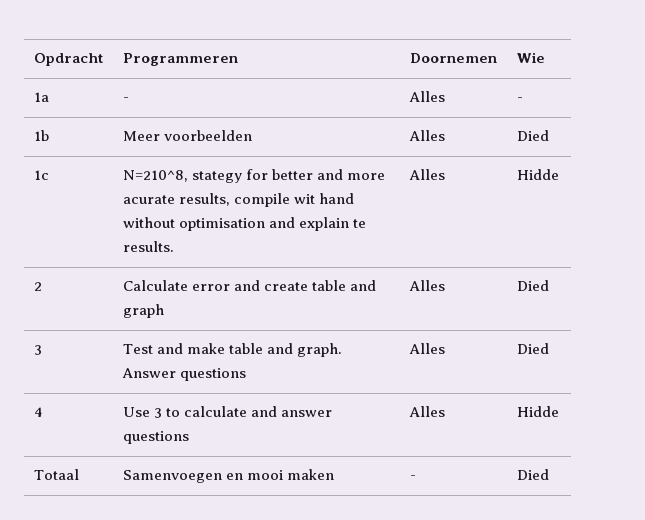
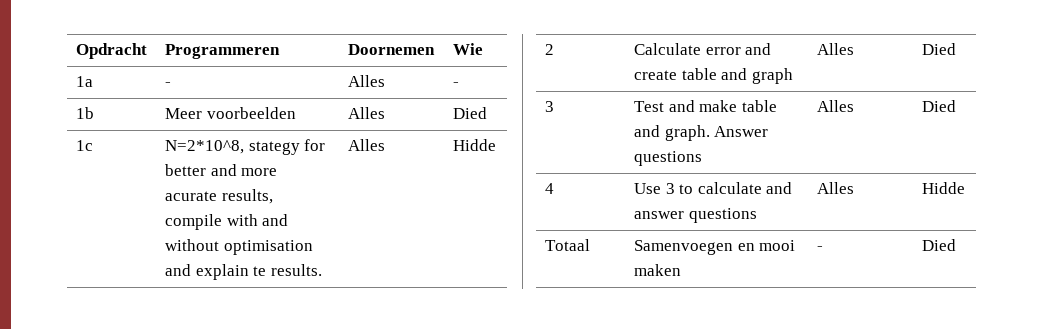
[122,170,188,182] N=210^8, -> [164,140,244,154] N=2*10^8,
[293,193,354,204] wit hand -> [226,214,289,226] with and

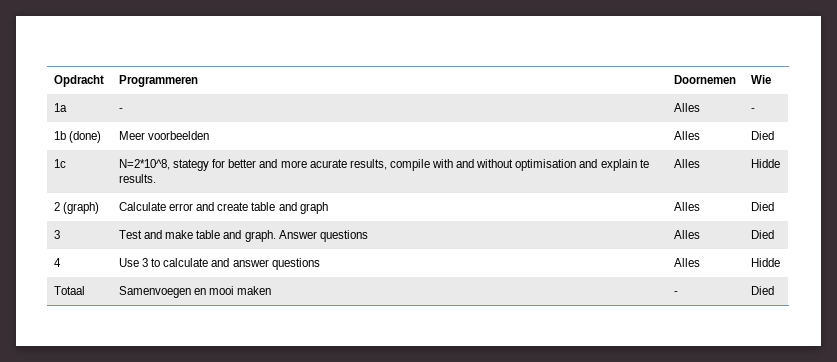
(94, 113) none -> [69,131,102,143] (done)
(554, 49) none -> [63,202,100,214] (graph)

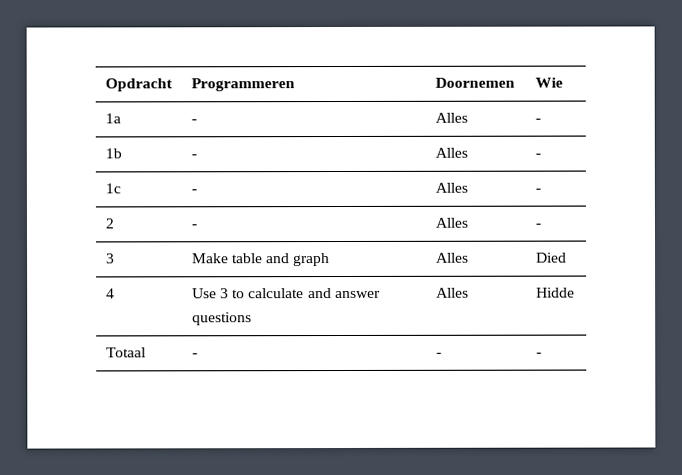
[69,131,102,143] [119,131,210,140] [674,131,701,140] [751,131,775,140] (done) | Meer voorbeelden | Alles | Died -> [190,154,197,159] [434,147,468,158] [534,153,541,158] | - | Alles | -
[119,159,649,171] [119,174,157,183] [674,159,701,168] [751,159,781,168] N=2*10^8, stategy for better and more acurate results, compile with and without optimisation and explain te results. | Alles | Hidde -> [190,189,197,194] [434,182,468,193] [534,188,541,193] - | Alles | -
[63,202,100,214] [119,202,249,211] (graph) | Calculate error and create -> [190,224,197,229] [434,217,468,228] [534,223,541,228] [105,253,115,264] [191,253,229,264] | - | Alles | - // 3 | Make
[54,230,61,239] [119,230,368,242] [674,230,701,239] [751,230,775,239] // 3 | Test and make table and graph. Answer questions | Alles | Died -> (567, 257) none
[119,286,272,298] [674,291,679,295] [751,286,775,295] Samenvoegen en mooi maken | - | Died -> [191,353,198,358] [435,352,442,357] [535,352,542,357] - | - | -

